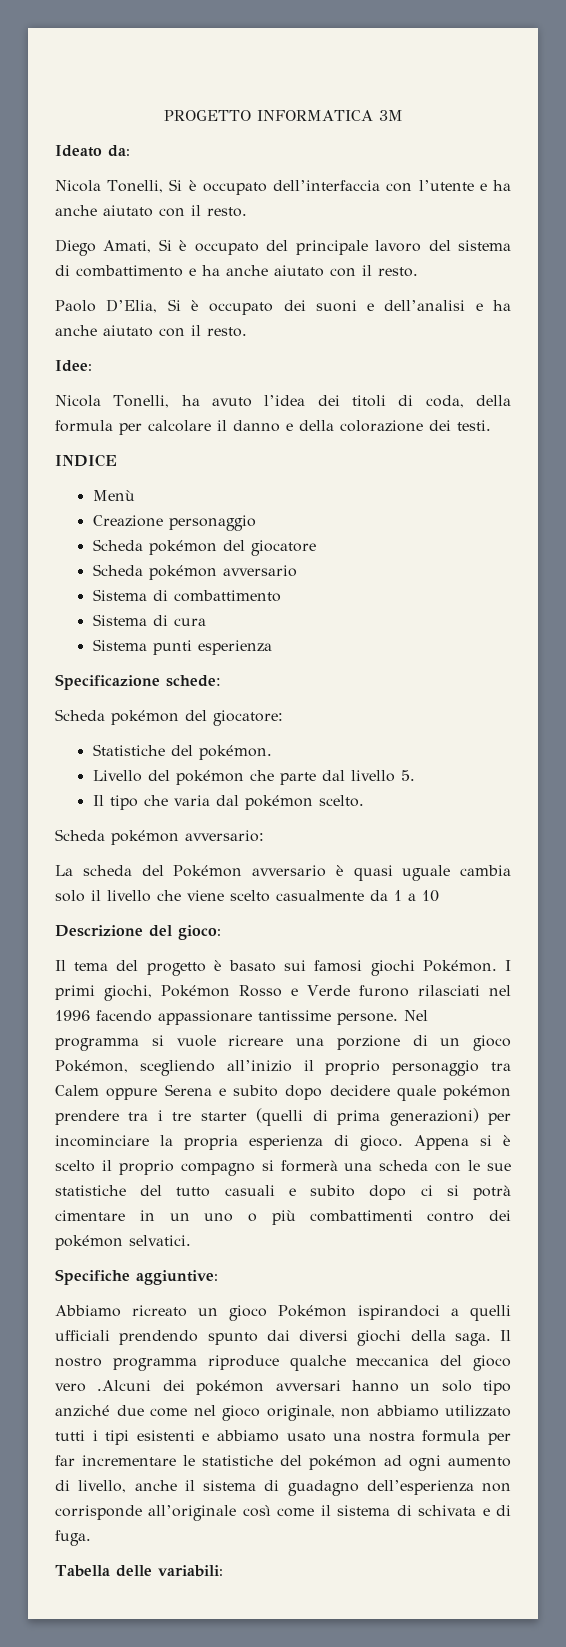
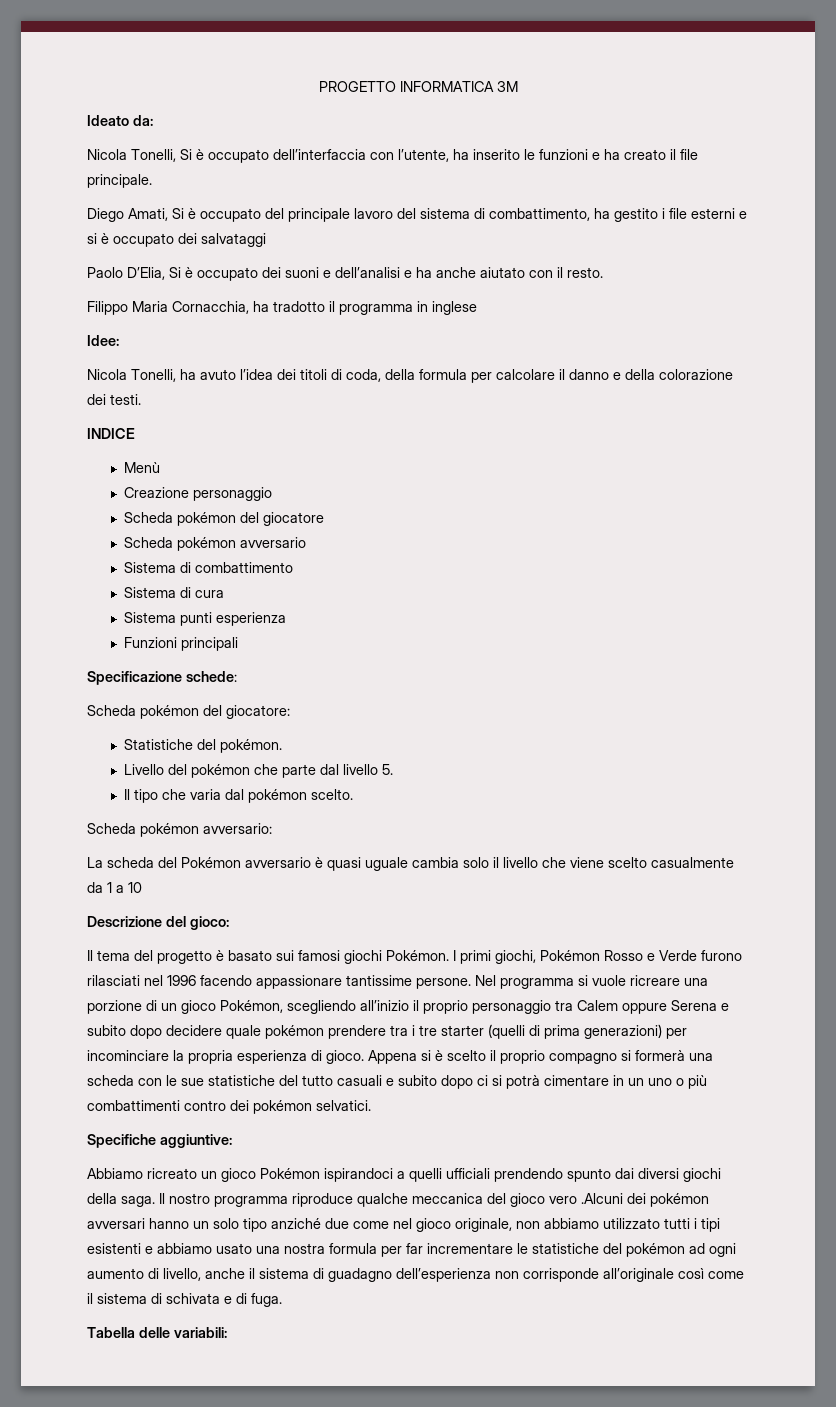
[418,180,511,191] [55,205,247,217] l’utente e ha anche aiutato con il resto. -> [398,149,698,162] [87,174,152,188] l’utente, ha inserito le funzioni e ha creato il file principale.
[76,265,418,277] combattimento e ha anche aiutato con il resto. -> [489,208,747,222] [87,233,266,247] combattimento, ha gestito i file esterni e si è occupato dei salvataggi
(247, 332) none -> [87,301,477,315] // Filippo Maria Cornacchia, ha tradotto il programma in inglese
(272, 647) none -> [123,637,238,651] // Funzioni principali

